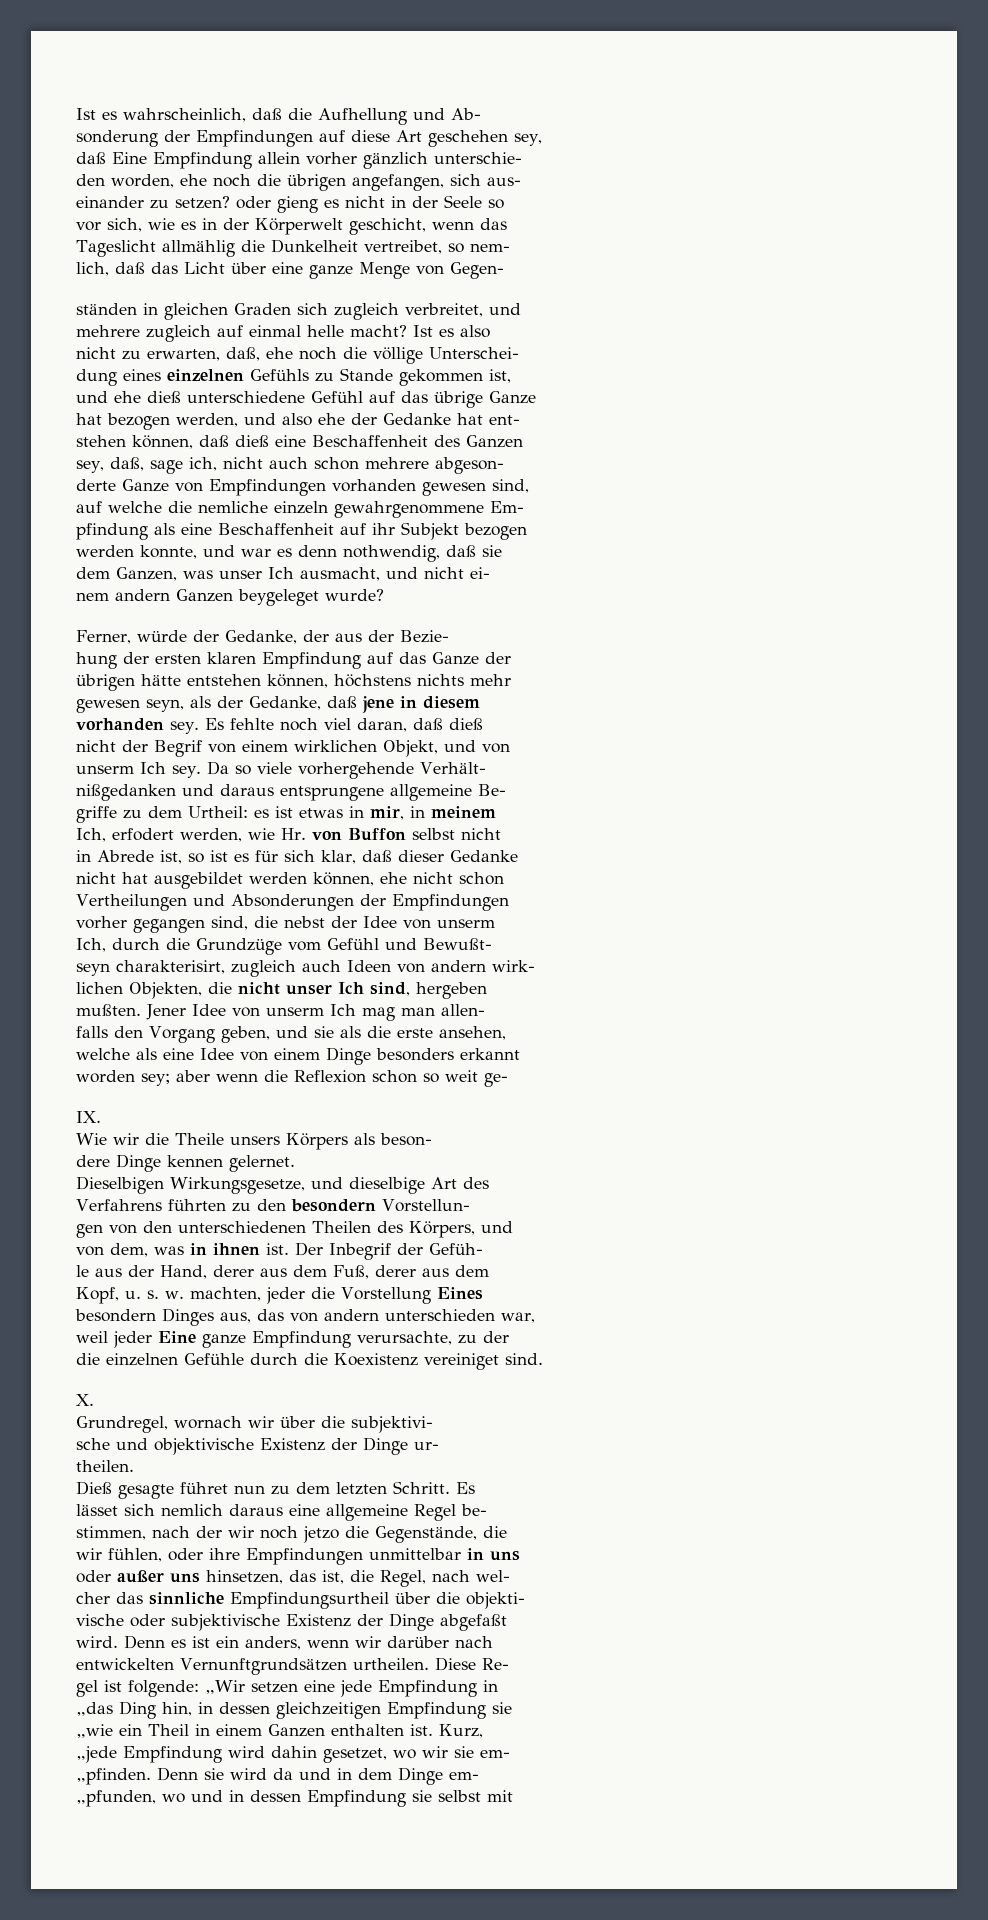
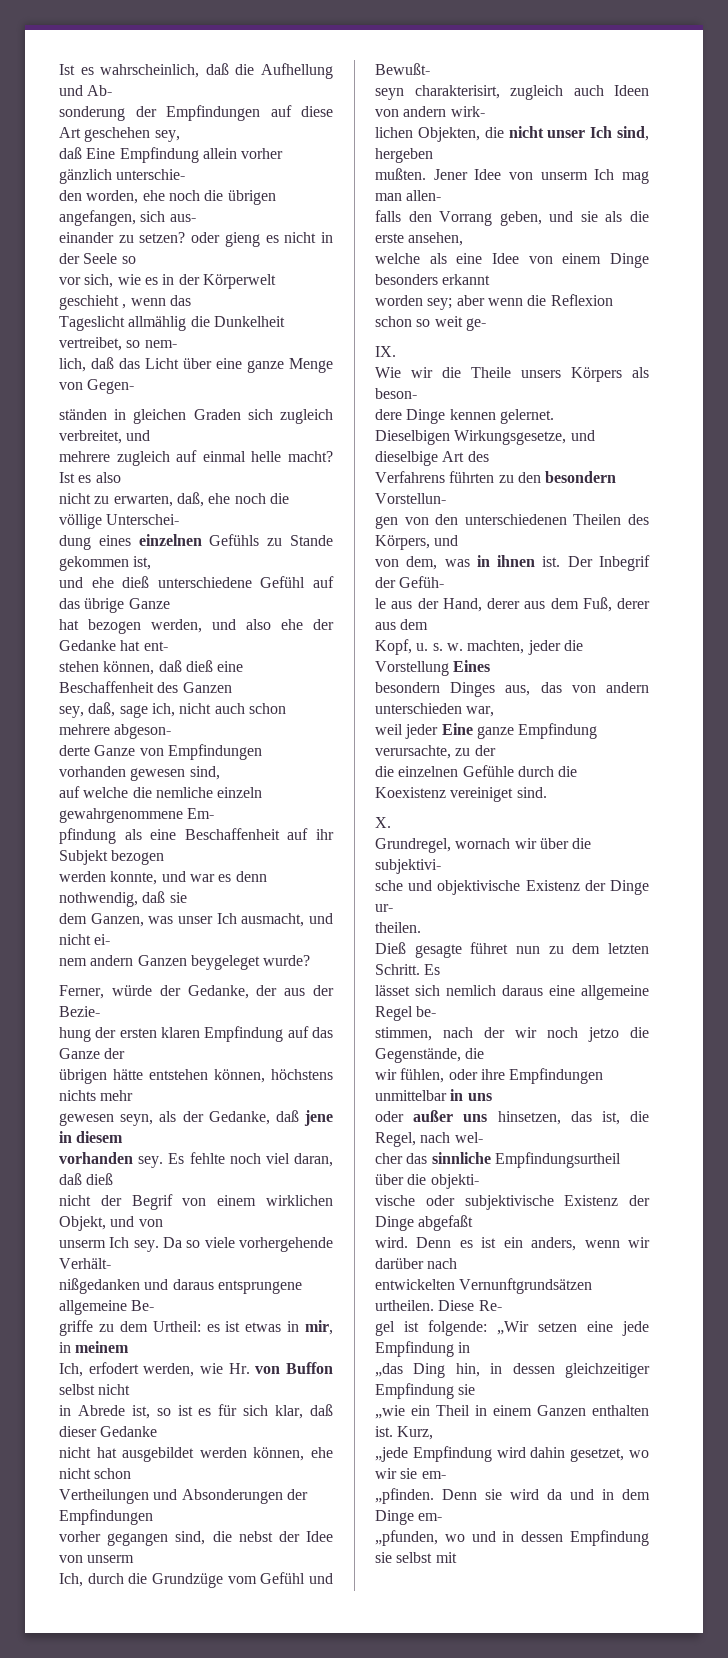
[349,218,426,235] geschicht, -> [59,295,127,310] geschieht ,
[149,1026,215,1043] Vorgang -> [439,211,493,226] Vorrang
[276,1702,381,1719] gleichzeitigen -> [565,1363,650,1378] gleichzeitiger

